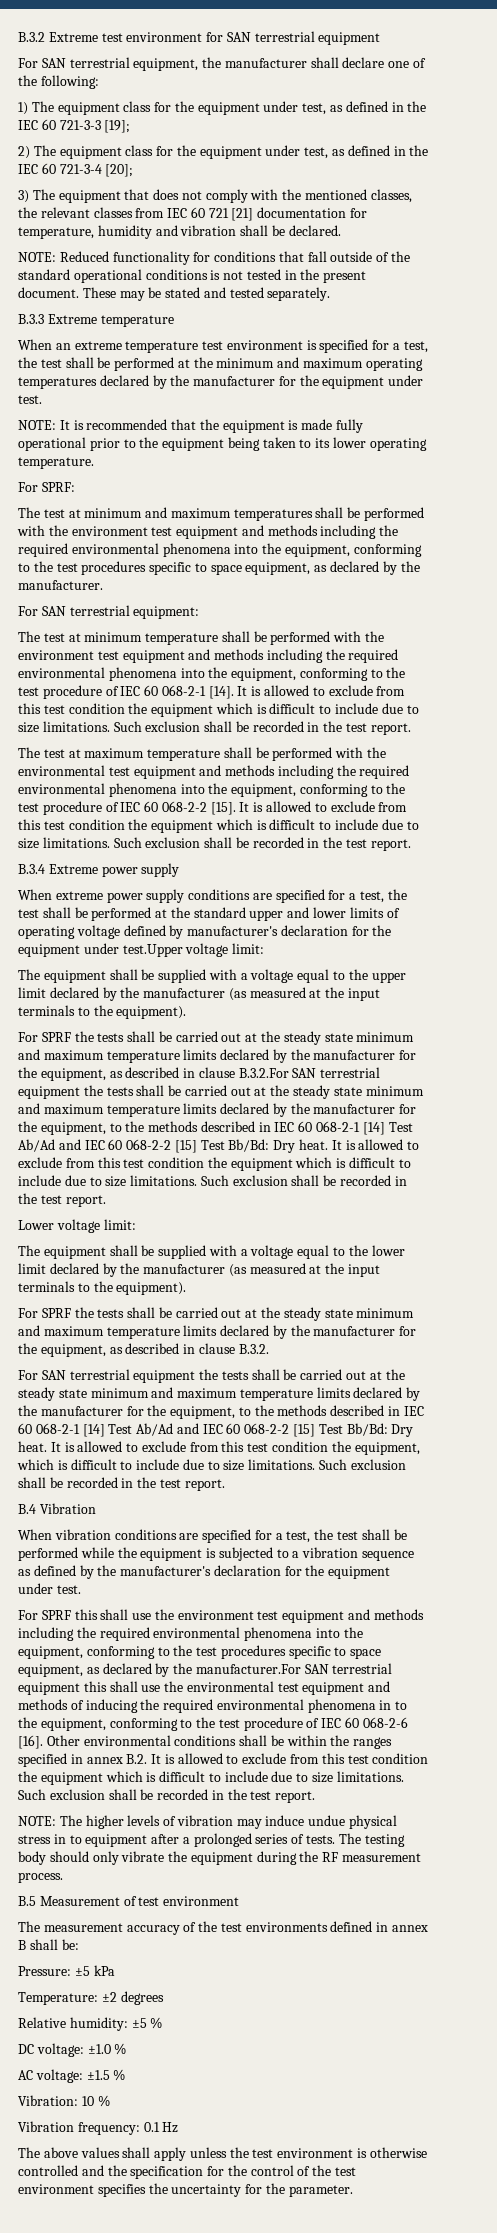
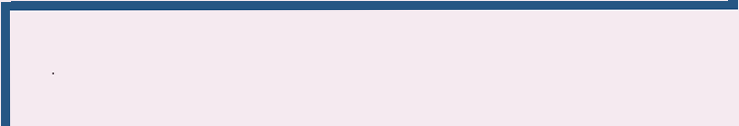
[18,31,381,45] [18,57,427,71] [18,75,99,89] [18,101,427,115] [18,119,131,133] [18,145,429,159] [18,163,134,177] [18,189,412,203] [18,207,368,221] [18,225,341,239] [18,251,411,265] [18,269,367,283] [18,287,331,301] [18,314,174,327] [18,339,428,353] [18,357,423,371] [18,375,424,389] [18,395,42,404] [18,419,364,433] [18,437,427,451] [18,457,94,469] [18,482,75,492] [18,507,425,521] [17,525,399,539] [18,543,422,557] [18,561,420,575] [18,580,103,590] [18,605,200,619] [18,631,385,645] [18,649,399,663] [18,667,406,681] [18,685,406,699] [18,703,419,717] [18,721,411,735] [18,747,387,761] [18,765,410,779] [18,783,406,797] [18,801,408,815] [18,819,419,833] [18,837,411,851] [18,863,180,877] [18,889,407,903] [18,907,400,921] [18,925,392,939] [18,943,265,957] [18,969,406,983] [18,987,381,1001] [18,1005,187,1019] [18,1031,415,1045] [18,1049,417,1063] [18,1067,381,1081] [18,1085,424,1099] [18,1103,417,1117] [18,1121,413,1135] [18,1139,420,1153] [18,1157,411,1171] [18,1175,407,1187] [18,1193,106,1207] [18,1219,136,1233] [18,1245,405,1259] [18,1263,381,1277] [18,1281,187,1295] [18,1307,415,1321] [18,1325,417,1339] [18,1343,269,1357] [18,1369,405,1383] [18,1387,421,1401] [18,1405,424,1419] [18,1423,414,1437] [18,1441,420,1455] [17,1459,406,1471] [18,1477,225,1491] [18,1503,96,1514] [18,1529,407,1543] [18,1547,415,1561] [18,1565,391,1579] [18,1583,81,1594] [18,1609,424,1623] [18,1627,363,1641] [18,1645,382,1659] [18,1663,393,1677] [18,1681,391,1695] [18,1699,408,1713] [18,1717,408,1731] [18,1735,393,1749] [18,1753,429,1767] [18,1771,404,1785] [18,1789,316,1803] [18,1815,398,1829] [18,1833,405,1847] [18,1851,422,1865] [18,1872,63,1883] [18,1896,240,1906] [18,1921,429,1935] [18,1939,79,1950] [18,1965,115,1976] [18,1991,164,2005] [18,2017,163,2031] [18,2043,127,2057] [18,2069,126,2083] [18,2095,110,2107] [18,2121,179,2135] [18,2147,427,2161] [18,2165,357,2179] [18,2183,353,2197] B.3.2 Extreme test environment for SAN terrestrial equipment // For SAN terrestrial equipment, the manufacturer shall declare one of the following: // 1) The equipment class for the equipment under test, as defined in the IEC 60 721-3-3 [19]; // 2) The equipment class for the equipment under test, as defined in the IEC 60 721-3-4 [20]; // 3) The equipment that does not comply with the mentioned classes, the relevant classes from IEC 60 721 [21] documentation for temperature, humidity and vibration shall be declared. // NOTE: Reduced functionality for conditions that fall outside of the standard operational conditions is not tested in the present document. These may be stated and tested separately. // B.3.3 Extreme temperature // When an extreme temperature test environment is specified for a test, the test shall be performed at the minimum and maximum operating temperatures declared by the manufacturer for the equipment under test. // NOTE: It is recommended that the equipment is made fully operational prior to the equipment being taken to its lower operating temperature. // For SPRF: // The test at minimum and maximum temperatures shall be performed with the environment test equipment and methods including the required environmental phenomena into the equipment, conforming to the test procedures specific to space equipment, as declared by the manufacturer. // For SAN terrestrial equipment: // The test at minimum temperature shall be performed with the environment test equipment and methods including the required environmental phenomena into the equipment, conforming to the test procedure of IEC 60 068-2-1 [14]. It is allowed to exclude from this test condition the equipment which is difficult to include due to size limitations. Such exclusion shall be recorded in the test report. // The test at maximum temperature shall be performed with the environmental test equipment and methods including the required environmental phenomena into the equipment, conforming to the test procedure of IEC 60 068-2-2 [15]. It is allowed to exclude from this test condition the equipment which is difficult to include due to size limitations. Such exclusion shall be recorded in the test report. // B.3.4 Extreme power supply // When extreme power supply conditions are specified for a test, the test shall be performed at the standard upper and lower limits of operating voltage defined by manufacturer's declaration for the equipment under test.Upper voltage limit: // The equipment shall be supplied with a voltage equal to the upper limit declared by the manufacturer (as measured at the input terminals to the equipment). // For SPRF the tests shall be carried out at the steady state minimum and maximum temperature limits declared by the manufacturer for the equipment, as described in clause B.3.2.For SAN terrestrial equipment the tests shall be carried out at the steady state minimum and maximum temperature limits declared by the manufacturer for the equipment, to the methods described in IEC 60 068-2-1 [14] Test Ab/Ad and IEC 60 068-2-2 [15] Test Bb/Bd: Dry heat. It is allowed to exclude from this test condition the equipment which is difficult to include due to size limitations. Such exclusion shall be recorded in the test report. // Lower voltage limit: // The equipment shall be supplied with a voltage equal to the lower limit declared by the manufacturer (as measured at the input terminals to the equipment). // For SPRF the tests shall be carried out at the steady state minimum and maximum temperature limits declared by the manufacturer for the equipment, as described in clause B.3.2. // For SAN terrestrial equipment the tests shall be carried out at the steady state minimum and maximum temperature limits declared by the manufacturer for the equipment, to the methods described in IEC 60 068-2-1 [14] Test Ab/Ad and IEC 60 068-2-2 [15] Test Bb/Bd: Dry heat. It is allowed to exclude from this test condition the equipment, which is difficult to include due to size limitations. Such exclusion shall be recorded in the test report. // B.4 Vibration // When vibration conditions are specified for a test, the test shall be performed while the equipment is subjected to a vibration sequence as defined by the manufacturer's declaration for the equipment under test. // For SPRF this shall use the environment test equipment and methods including the required environmental phenomena into the equipment, conforming to the test procedures specific to space equipment, as declared by the manufacturer.For SAN terrestrial equipment this shall use the environmental test equipment and methods of inducing the required environmental phenomena in to the equipment, conforming to the test procedure of IEC 60 068-2-6 [16]. Other environmental conditions shall be within the ranges specified in annex B.2. It is allowed to exclude from this test condition the equipment which is difficult to include due to size limitations. Such exclusion shall be recorded in the test report. // NOTE: The higher levels of vibration may induce undue physical stress in to equipment after a prolonged series of tests. The testing body should only vibrate the equipment during the RF measurement process. // B.5 Measurement of test environment // The measurement accuracy of the test environments defined in annex B shall be: // Pressure: ±5 kPa // Temperature: ±2 degrees // Relative humidity: ±5 % // DC voltage: ±1.0 % // AC voltage: ±1.5 % // Vibration: 10 % // Vibration frequency: 0.1 Hz // The above values shall apply unless the test environment is otherwise controlled and the specification for the control of the test environment specifies the uncertainty for the parameter. -> [51,72,56,75] .

